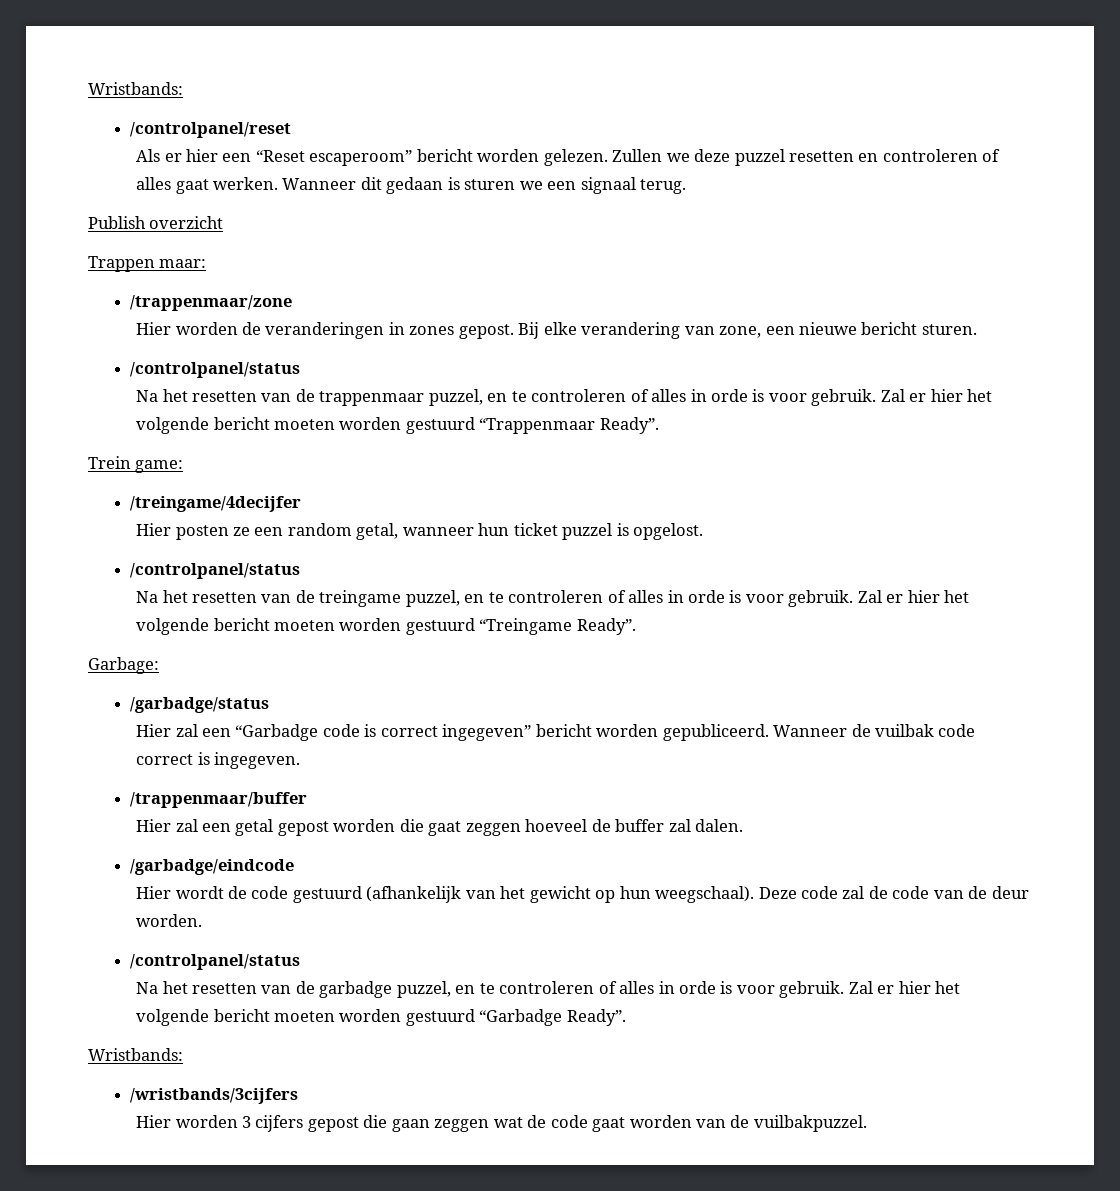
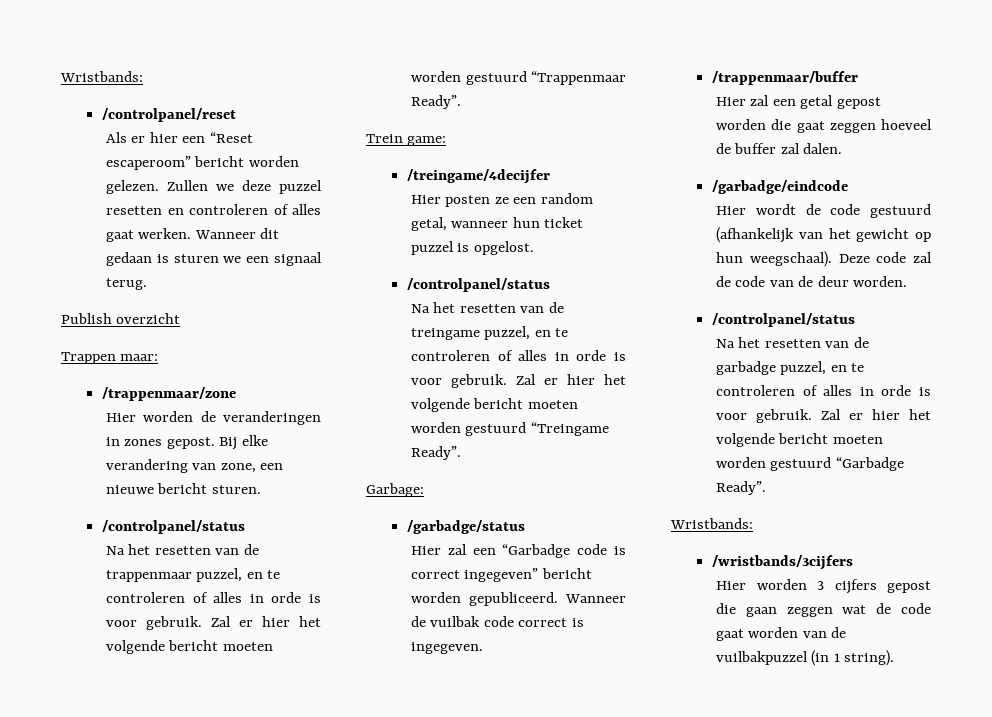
[753,1115,867,1132] vuilbakpuzzel. -> [716,650,895,666] vuilbakpuzzel (in 1 string).

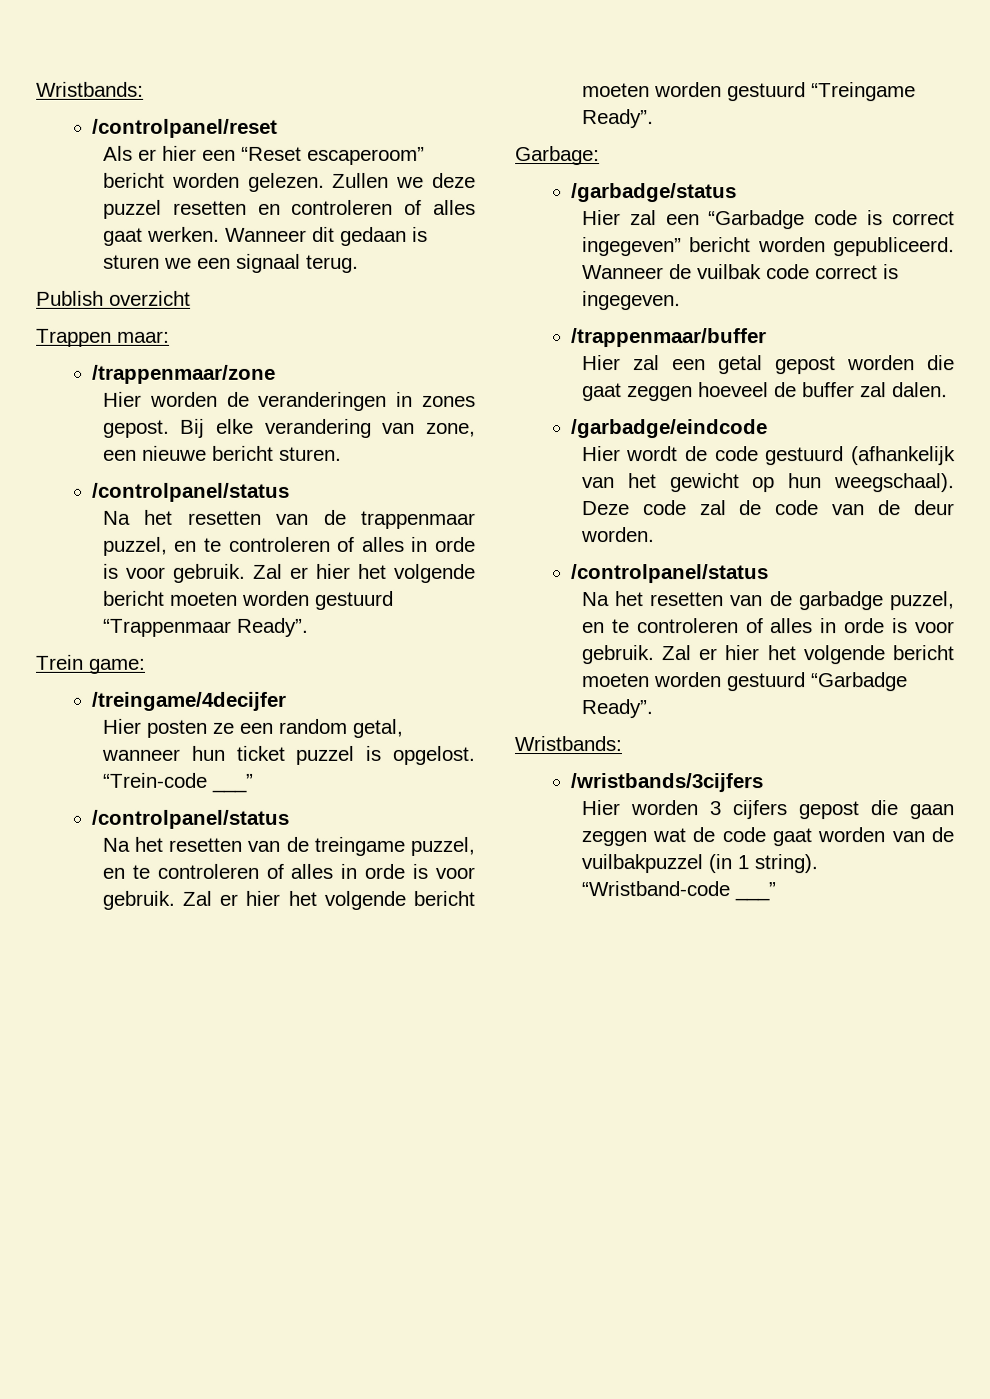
(534, 248) none -> [101,772,253,793] “Trein-code ___”
(895, 658) none -> [580,881,776,902] “Wristband-code ___”

